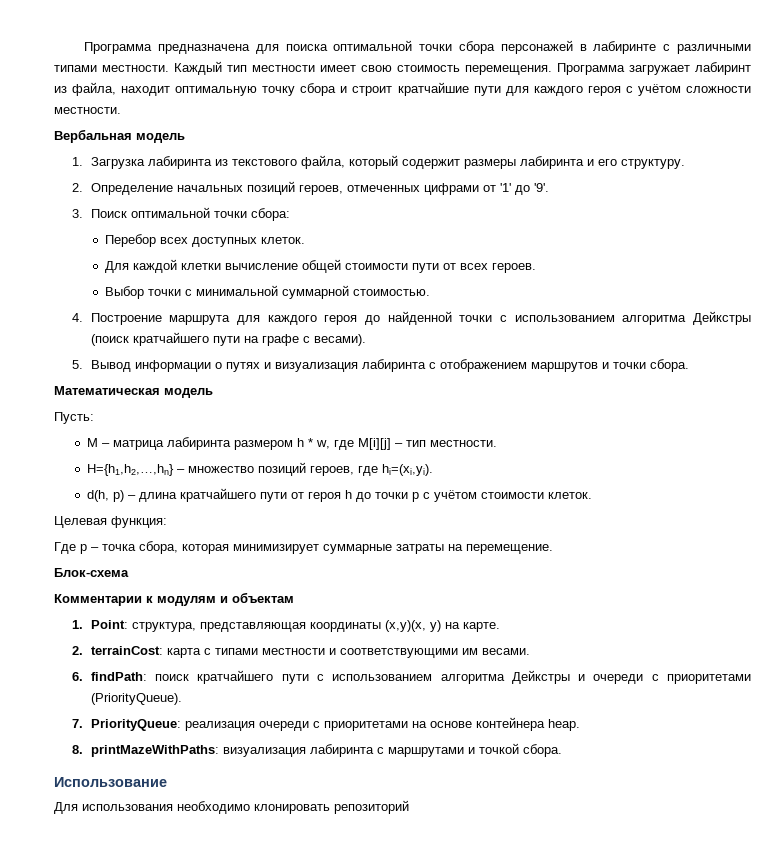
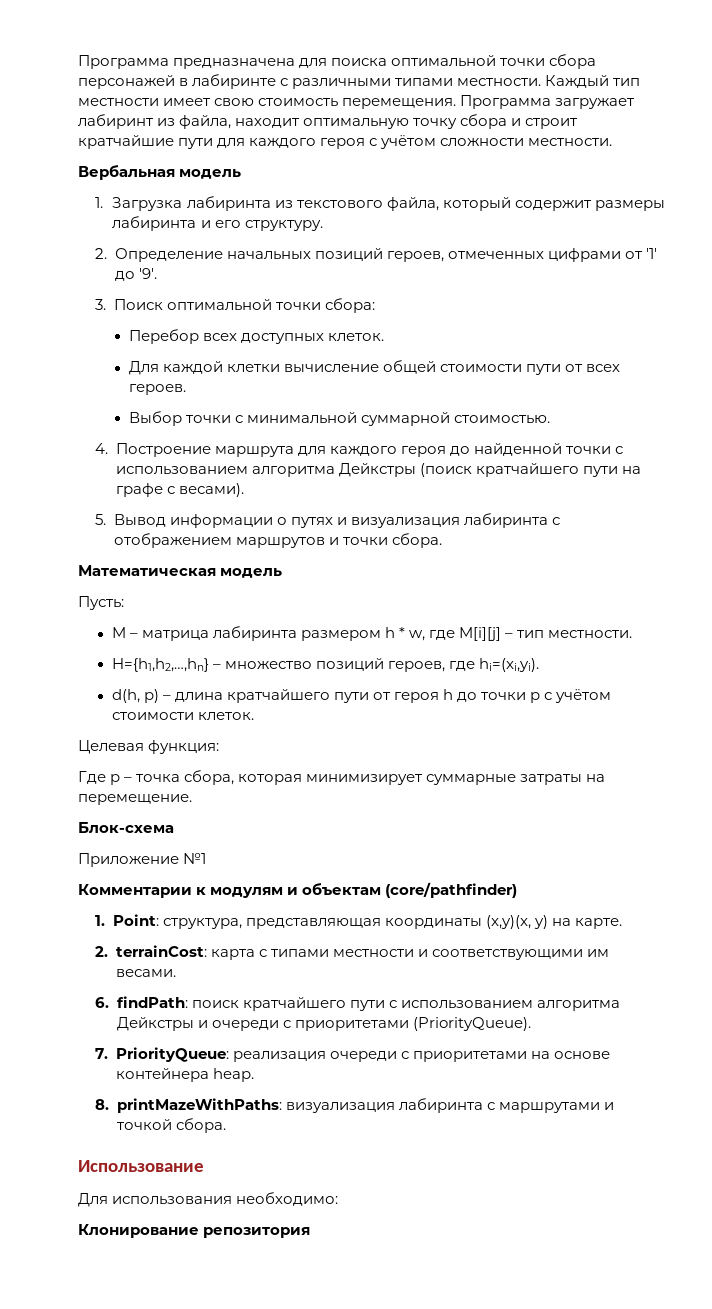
(129, 572) none -> [78,853,207,867] // Приложение №1
(294, 597) none -> [385,882,518,898] (core/pathfinder)
[177,800,409,814] необходимо клонировать репозиторий -> [236,1192,339,1206] [78,1224,311,1238] необходимо: // Клонирование репозитория

